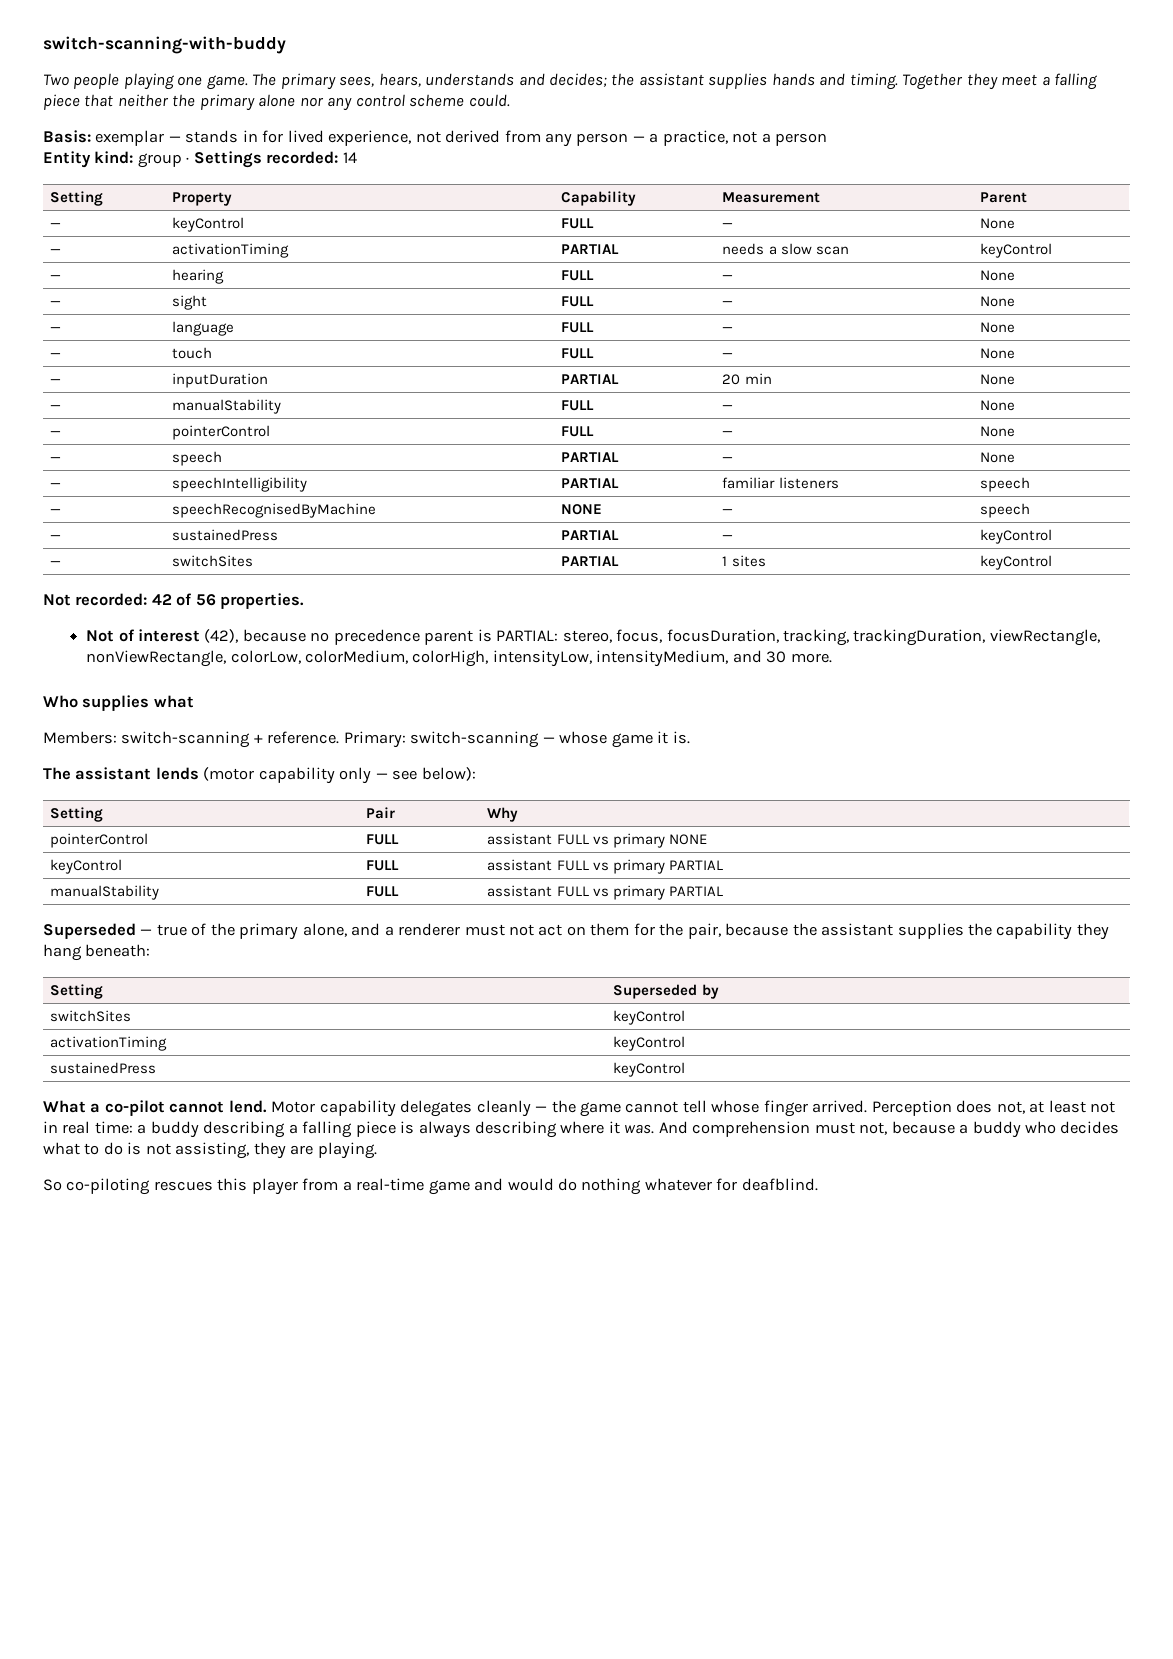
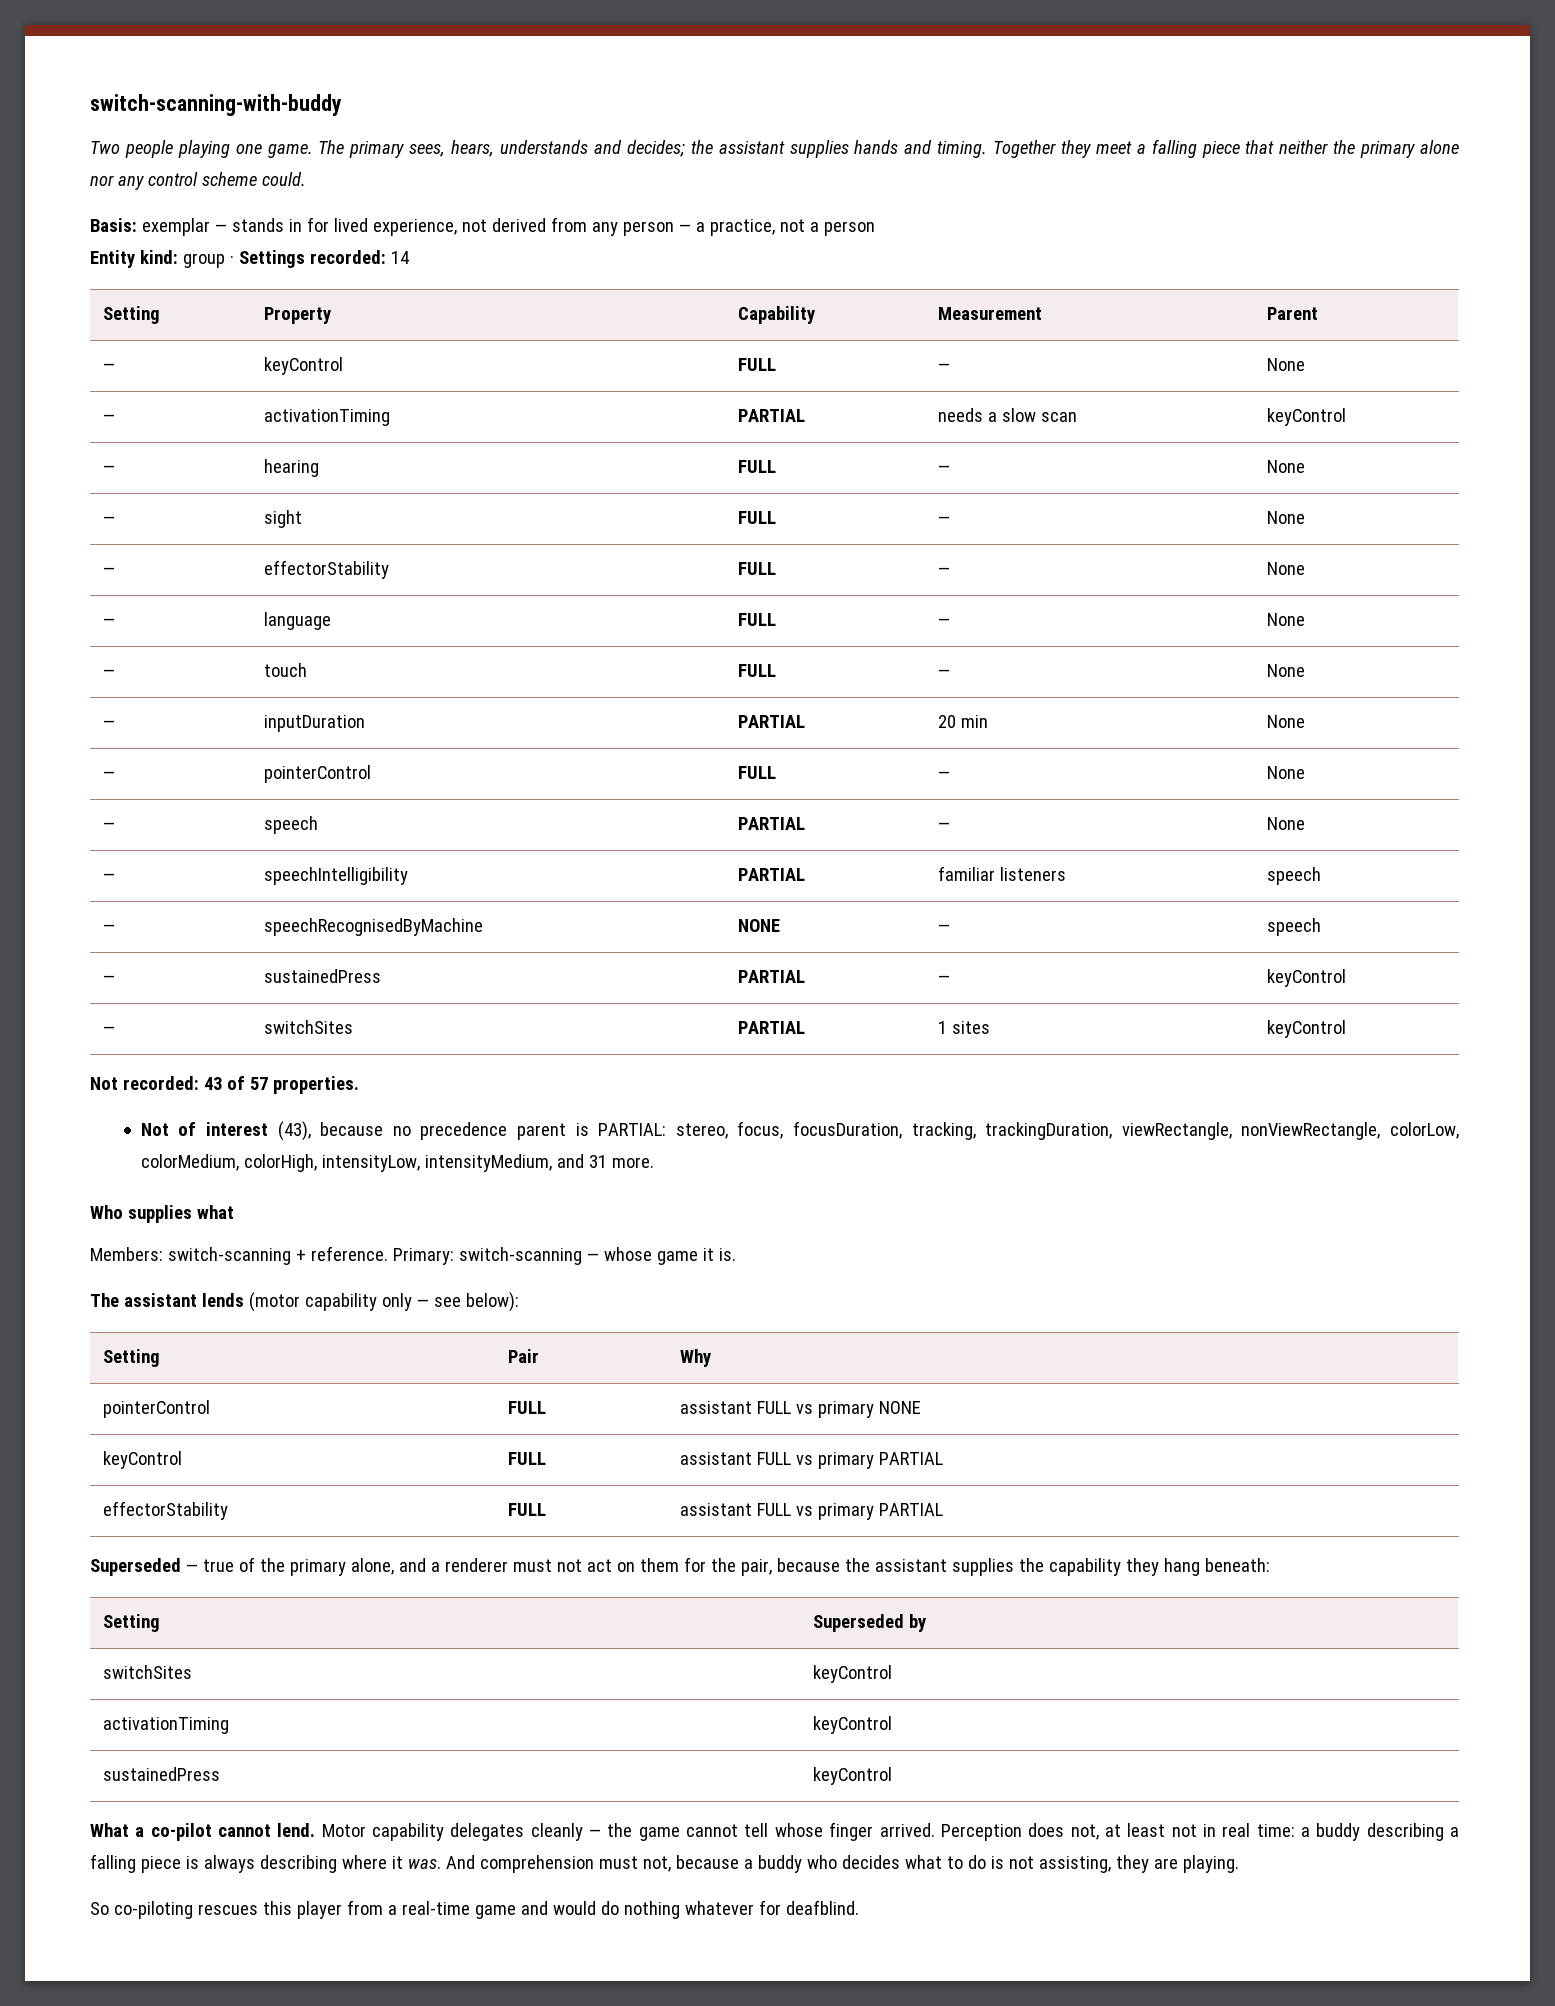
(1016, 301) none -> [102,567,115,575] [263,560,389,579] [737,562,776,575] [937,567,950,575] [1266,562,1305,575] // — | effectorStability | FULL | — | None
[50,405,62,410] [172,399,282,414] [561,400,595,411] [722,405,734,410] [980,400,1016,411] // — | manualStability | FULL | — | None -> (1305, 721) none
[151,593,216,606] 42 of 56 -> [203,1076,268,1090] 43 of 57
[204,629,239,643] (42), -> [277,1121,311,1141] (43),
[766,651,787,663] 30 -> [588,1155,607,1168] 31
[50,885,160,900] manualStability -> [102,1501,228,1520] effectorStability

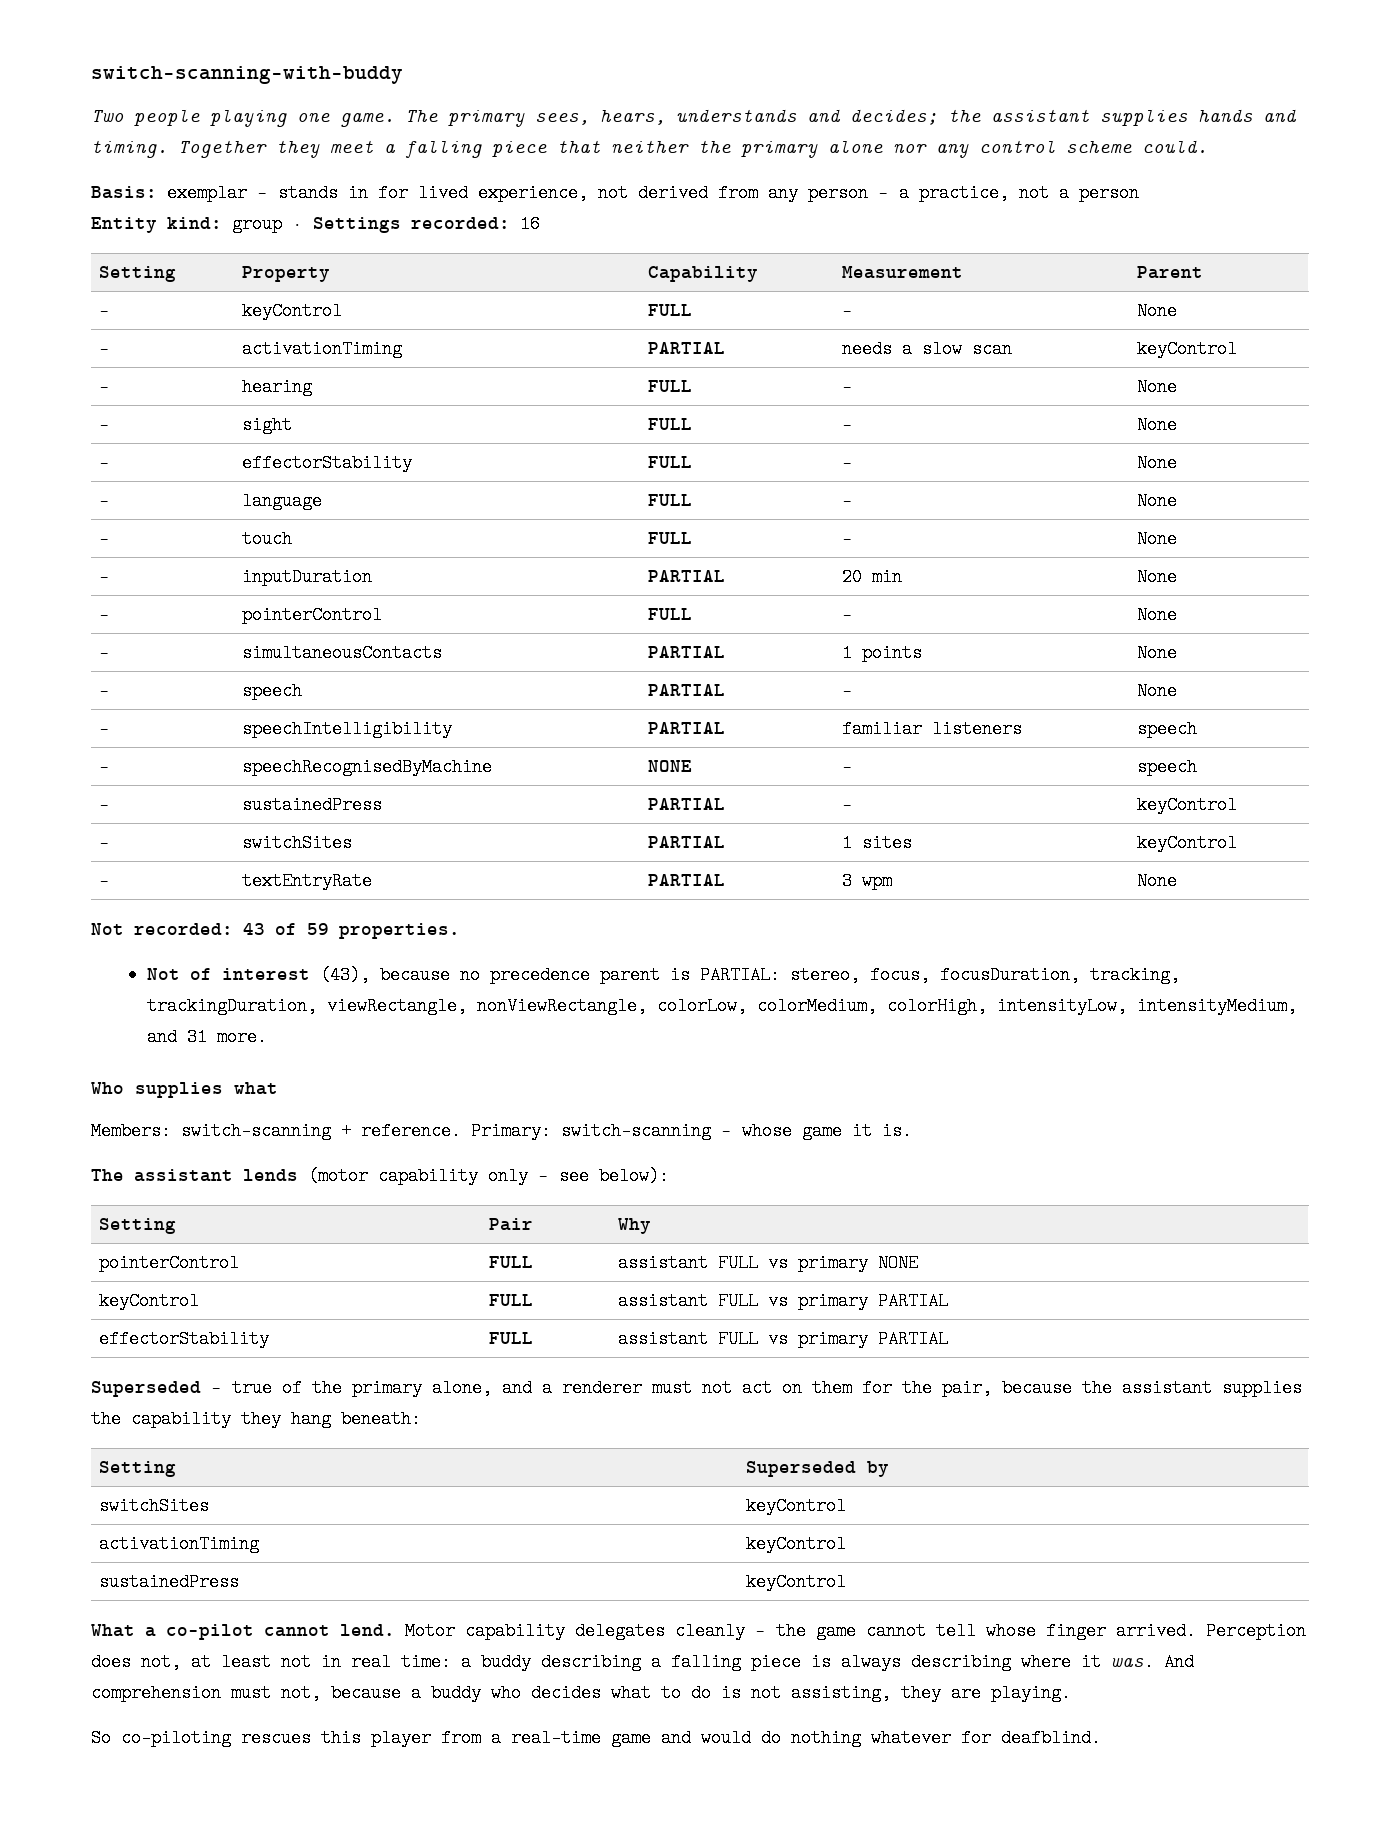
[390,251,409,264] 14 -> [520,215,540,233] 16
(1305, 772) none -> [99,653,111,658] [242,644,443,662] [648,646,726,658] [842,644,923,662] [1137,644,1178,662] // — | simultaneousContacts | PARTIAL | 1 points | None
(1346, 1029) none -> [99,881,111,886] [242,872,373,890] [648,874,726,886] [842,872,893,890] [1137,872,1178,890] // — | textEntryRate | PARTIAL | 3 wpm | None
[249,1077,268,1090] 57 -> [307,923,329,935] 59

